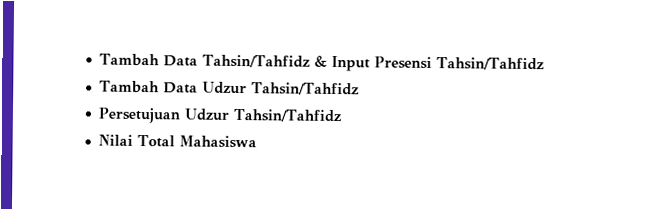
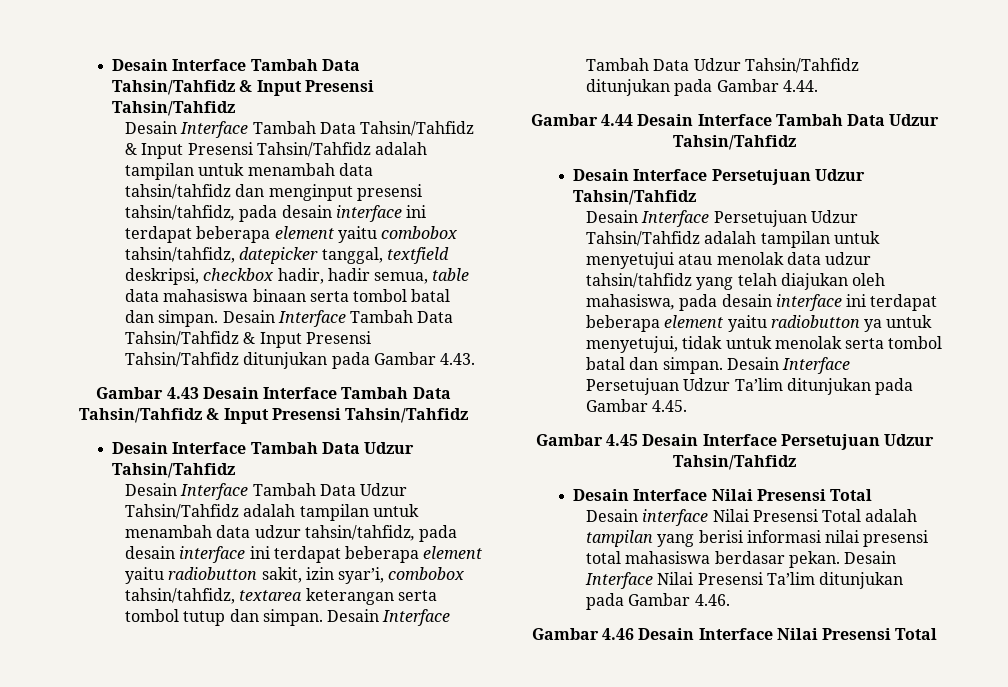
[99,53,545,72] [99,80,360,96] [98,107,342,124] [98,134,258,149] Tambah Data Tahsin/Tahfidz & Input Presensi Tahsin/Tahfidz // Tambah Data Udzur Tahsin/Tahfidz // Persetujuan Udzur Tahsin/Tahfidz // Nilai Total Mahasiswa -> [112,59,361,71] [112,80,375,96] [112,101,236,116] [124,121,475,138] [124,142,428,159] [124,163,373,180] [124,184,422,201] [124,205,427,222] [124,226,458,243] [124,247,449,264] [124,268,470,285] [124,289,451,302] [124,310,454,327] [124,331,371,348] [124,352,476,369] [96,387,451,399] [78,408,469,424] [112,442,415,454] [112,463,236,478] [124,483,408,500] [124,504,419,521] [124,525,458,542] [124,546,483,563] [124,567,465,584] [124,588,437,605] [124,609,451,626] [585,58,859,73] [585,79,818,96] [530,114,940,126] [673,135,796,150] [573,169,866,185] [573,190,697,205] [585,210,858,227] [585,231,880,248] [585,252,872,269] [585,273,886,290] [585,294,938,311] [585,315,933,332] [585,336,943,353] [585,357,851,374] [585,378,914,395] [585,399,688,412] [535,434,935,450] [673,455,796,470] [573,489,873,501] [585,509,918,526] [585,530,929,547] [585,551,897,568] [584,572,904,589] [585,593,730,610] [531,628,938,640] Desain Interface Tambah Data Tahsin/Tahfidz & Input Presensi Tahsin/Tahfidz // Desain Interface Tambah Data Tahsin/Tahfidz & Input Presensi Tahsin/Tahfidz adalah tampilan untuk menambah data tahsin/tahfidz dan menginput presensi tahsin/tahfidz, pada desain interface ini terdapat beberapa element yaitu combobox tahsin/tahfidz, datepicker tanggal, textfield deskripsi, checkbox hadir, hadir semua, table data mahasiswa binaan serta tombol batal dan simpan. Desain Interface Tambah Data Tahsin/Tahfidz & Input Presensi Tahsin/Tahfidz ditunjukan pada Gambar 4.43. // Gambar 4.43 Desain Interface Tambah Data Tahsin/Tahfidz & Input Presensi Tahsin/Tahfidz // Desain Interface Tambah Data Udzur Tahsin/Tahfidz // Desain Interface Tambah Data Udzur Tahsin/Tahfidz adalah tampilan untuk menambah data udzur tahsin/tahfidz, pada desain interface ini terdapat beberapa element yaitu radiobutton sakit, izin syar’i, combobox tahsin/tahfidz, textarea keterangan serta tombol tutup dan simpan. Desain Interface Tambah Data Udzur Tahsin/Tahfidz ditunjukan pada Gambar 4.44. // Gambar 4.44 Desain Interface Tambah Data Udzur Tahsin/Tahfidz // Desain Interface Persetujuan Udzur Tahsin/Tahfidz // Desain Interface Persetujuan Udzur Tahsin/Tahfidz adalah tampilan untuk menyetujui atau menolak data udzur tahsin/tahfidz yang telah diajukan oleh mahasiswa, pada desain interface ini terdapat beberapa element yaitu radiobutton ya untuk menyetujui, tidak untuk menolak serta tombol batal dan simpan. Desain Interface Persetujuan Udzur Ta’lim ditunjukan pada Gambar 4.45. // Gambar 4.45 Desain Interface Persetujuan Udzur Tahsin/Tahfidz // Desain Interface Nilai Presensi Total // Desain interface Nilai Presensi Total adalah tampilan yang berisi informasi nilai presensi total mahasiswa berdasar pekan. Desain Interface Nilai Presensi Ta’lim ditunjukan pada Gambar 4.46. // Gambar 4.46 Desain Interface Nilai Presensi Total

